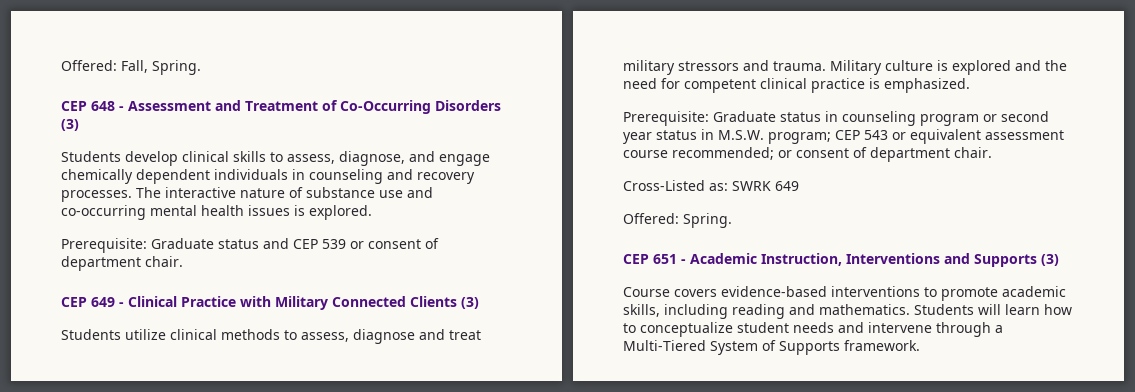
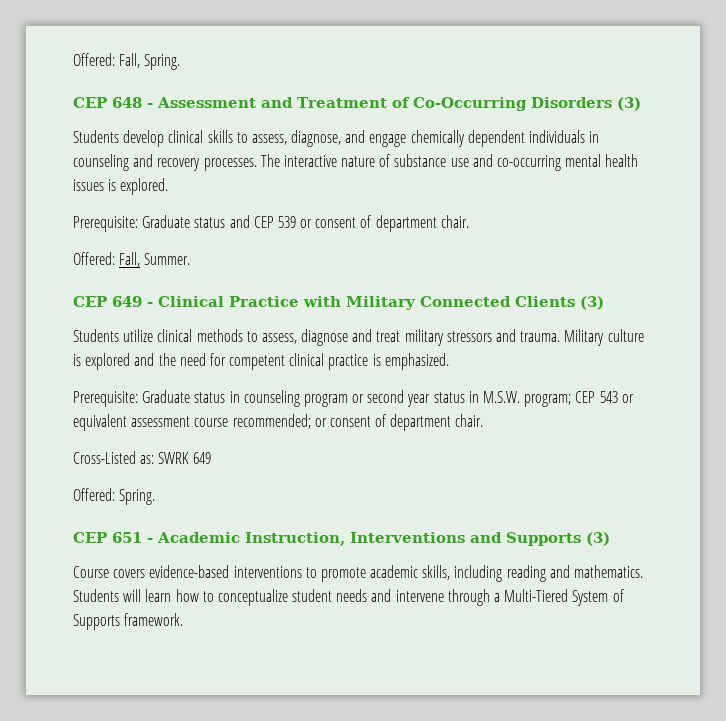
(183, 261) none -> [73,252,191,267] // Offered: Fall, Summer.

